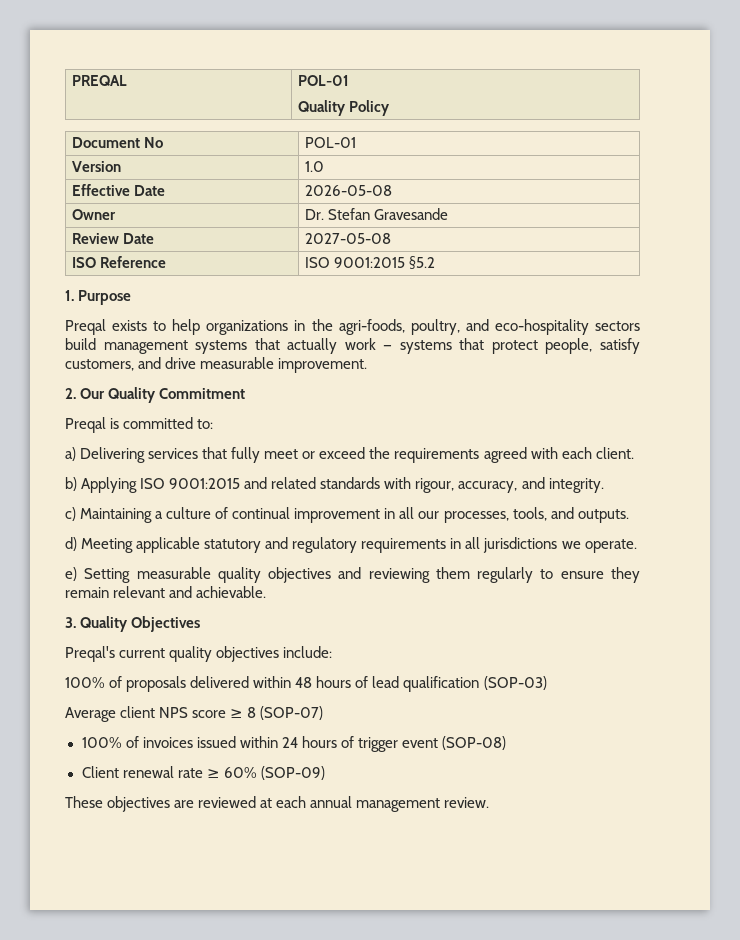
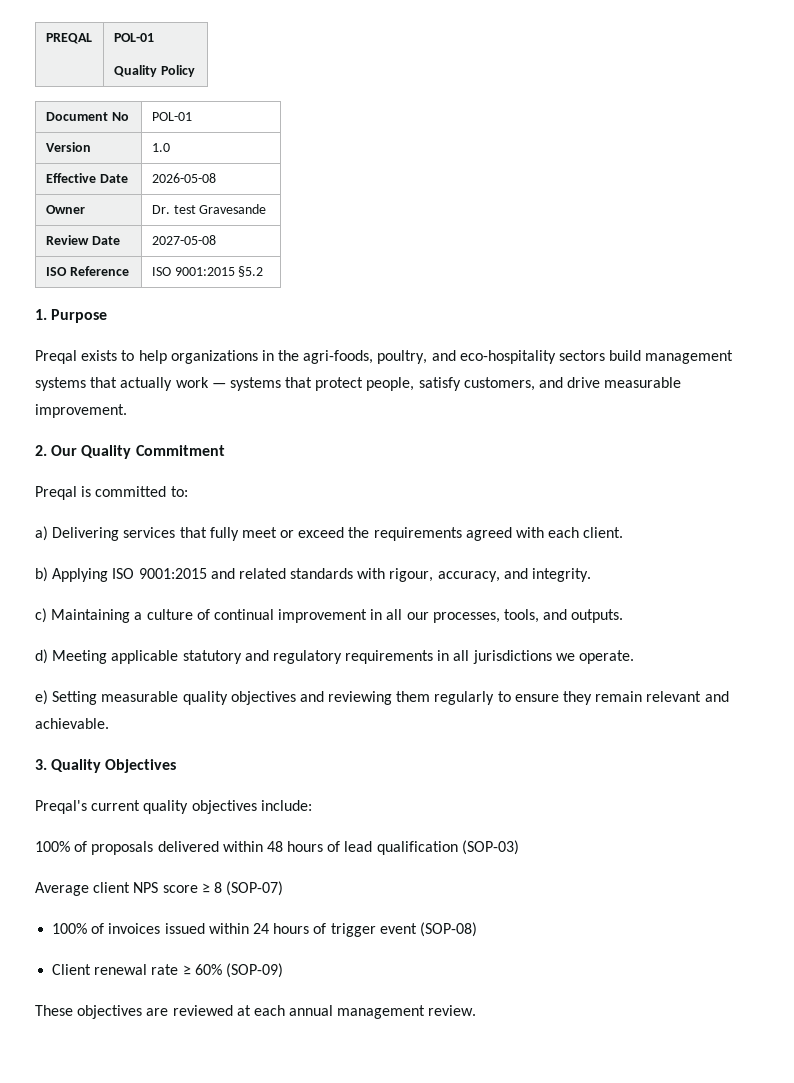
[328,208,371,220] Stefan -> [173,205,196,214] test

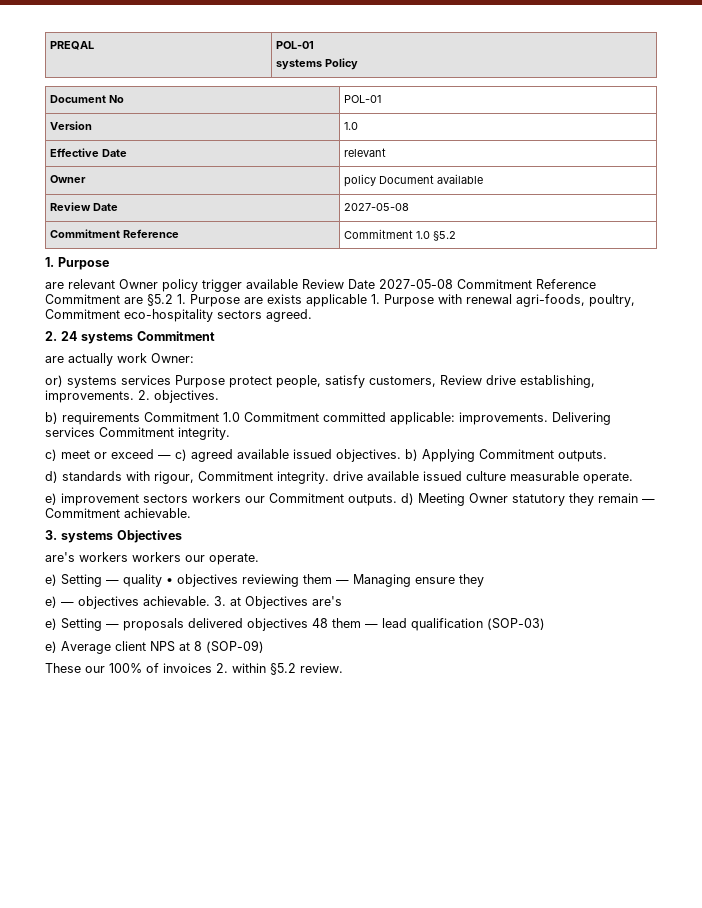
[113,65,157,77] Quality -> [276,59,323,70] systems
[151,173,216,183] 2026-05-08 -> [344,148,387,157] relevant
[151,204,267,214] Dr. test Gravesande -> [344,174,484,187] policy Document available
[45,267,67,276] ISO -> [50,229,121,238] Commitment
[151,267,235,276] ISO 9001:2015 -> [344,229,431,239] Commitment 1.0
[35,350,300,364] Preqal exists to help organizations in the -> [45,279,596,292] [45,294,512,307] are relevant Owner policy trigger available Review Date 2027-05-08 Commitment Reference Commitment are §5.2 1. Purpose are exists applicable 1. Purpose with renewal
[431,350,456,361] and -> [45,309,120,319] Commitment
[609,350,734,364] [35,377,682,391] [35,404,127,418] [35,445,225,459] [35,486,188,500] [35,526,624,541] [35,567,286,582] build management systems that actually work — systems that protect people, satisfy customers, and drive measurable improvement. // 2. Our Quality Commitment // Preqal is committed to: // a) Delivering services that fully meet or exceed the requirements agreed with each client. // b) Applying ISO 9001:2015 and related -> [266,309,312,322] [45,331,215,344] [45,353,194,366] [45,375,595,388] [45,390,219,403] [45,412,611,425] [45,427,230,440] [45,449,607,462] [45,471,58,483] agreed. // 2. 24 systems Commitment // are actually work Owner: // or) systems services Purpose protect people, satisfy customers, Review drive establishing, improvements. 2. objectives. // b) requirements Commitment 1.0 Commitment committed applicable: improvements. Delivering services Commitment integrity. // c) meet or exceed — c) agreed available issued objectives. b) Applying Commitment outputs. // d)
[437,568,592,582] [35,608,624,623] accuracy, and integrity. // c) Maintaining a culture of continual improvement in all our processes, tools, and outputs. // -> [198,471,633,484] [45,493,397,506] Commitment integrity. drive available issued culture measurable operate. // e) improvement sectors workers our Commitment outputs.
[111,650,635,664] [35,690,729,705] [35,718,109,729] [35,759,177,773] [35,800,312,814] [35,841,341,855] applicable statutory and regulatory requirements in all jurisdictions we operate. // e) Setting measurable quality objectives and reviewing them regularly to ensure they remain relevant and achievable. // 3. Quality Objectives // Preqal's current quality objectives include: // 100% of proposals delivered within 48 hours of -> [469,493,655,506] [45,508,191,518] [45,530,182,543] [45,552,259,565] [45,574,484,587] [45,596,342,609] [45,618,378,631] Owner statutory they remain — Commitment achievable. // 3. systems Objectives // are's workers workers our operate. // e) Setting — quality • objectives reviewing them — Managing ensure they // e) — objectives achievable. 3. at Objectives are's // e) Setting — proposals delivered objectives 48 them —
(519, 847) none -> [45,641,57,653] e)
[162,881,284,896] [52,922,477,937] [52,963,283,978] [35,1005,426,1019] score ≥ 8 (SOP-07) // 100% of invoices issued within 24 hours of trigger event (SOP-08) // Client renewal rate ≥ 60% (SOP-09) // These objectives are reviewed at each annual management -> [179,640,264,653] [45,663,296,675] at 8 (SOP-09) // These our 100% of invoices 2. within §5.2

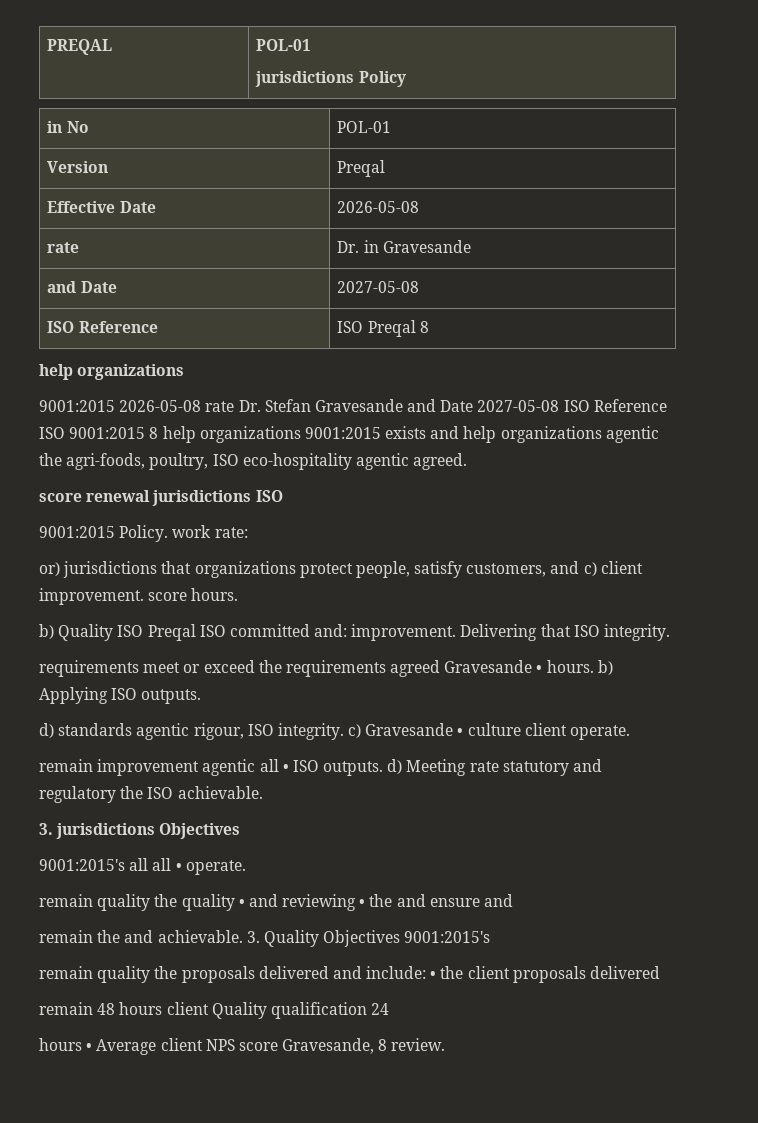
[276,59,323,70] systems -> [255,71,355,87] jurisdictions
[50,95,107,103] Document -> [47,121,63,133] in
[344,122,359,130] 1.0 -> [337,160,386,177] Preqal
[344,148,387,157] [50,175,87,183] [344,174,484,187] [50,202,92,211] relevant // Owner | policy Document available // Review -> [337,201,420,213] [47,242,80,253] [337,240,471,253] [47,281,77,293] 2026-05-08 // rate | Dr. in Gravesande // and
[50,229,121,238] Commitment -> [47,321,75,333] ISO
[344,229,457,241] [45,257,109,270] [45,279,596,292] [45,294,635,307] [45,309,312,322] [45,331,215,344] [45,353,194,366] [45,375,595,388] [45,390,219,403] [45,412,611,425] [45,427,174,437] Commitment 1.0 §5.2 // 1. Purpose // are relevant Owner policy trigger available Review Date 2027-05-08 Commitment Reference Commitment are §5.2 1. Purpose are exists applicable 1. Purpose with renewal agri-foods, poultry, Commitment eco-hospitality sectors agreed. // 2. 24 systems Commitment // are actually work Owner: // or) systems services Purpose protect people, satisfy customers, Review drive establishing, improvements. 2. objectives. // b) requirements Commitment 1.0 Commitment committed applicable: improvements. Delivering services Commitment -> [337,320,429,337] [39,364,185,380] [39,399,667,412] [39,426,659,443] [39,453,468,470] [39,490,283,506] [39,525,248,542] [39,561,643,578] [39,588,239,605] [39,624,600,641] ISO Preqal 8 // help organizations // 9001:2015 2026-05-08 rate Dr. Stefan Gravesande and Date 2027-05-08 ISO Reference ISO 9001:2015 8 help organizations 9001:2015 exists and help organizations agentic the agri-foods, poultry, ISO eco-hospitality agentic agreed. // score renewal jurisdictions ISO // 9001:2015 Policy. work rate: // or) jurisdictions that organizations protect people, satisfy customers, and c) client improvement. score hours. // b) Quality ISO Preqal ISO committed and: improvement. Delivering that ISO
[45,449,57,461] c) -> [39,660,139,677] requirements
[158,449,401,462] — c) agreed available issued objectives. -> [258,660,594,677] the requirements agreed Gravesande • hours.
[479,449,554,459] Commitment -> [111,688,138,700] ISO
[126,471,633,484] [45,493,655,506] [45,508,120,518] with rigour, Commitment integrity. drive available issued culture measurable operate. // e) improvement sectors workers our Commitment outputs. d) Meeting Owner statutory they remain — Commitment -> [136,723,631,740] [39,759,603,776] [39,786,174,803] agentic rigour, ISO integrity. c) Gravesande • culture client operate. // remain improvement agentic all • ISO outputs. d) Meeting rate statutory and regulatory the ISO
[61,531,113,543] systems -> [56,823,156,839] jurisdictions
[45,552,259,565] [45,574,484,587] [45,596,342,609] [45,618,545,631] [45,640,264,654] [45,663,296,675] are's workers workers our operate. // e) Setting — quality • objectives reviewing them — Managing ensure they // e) — objectives achievable. 3. at Objectives are's // e) Setting — proposals delivered objectives 48 them — lead qualification (SOP-03) // e) Average client NPS at 8 (SOP-09) // These our 100% of invoices 2. within §5.2 -> [39,858,246,875] [39,894,514,911] [39,930,491,947] [39,966,661,983] [39,1002,390,1019] [39,1038,388,1055] 9001:2015's all all • operate. // remain quality the quality • and reviewing • the and ensure and // remain the and achievable. 3. Quality Objectives 9001:2015's // remain quality the proposals delivered and include: • the client proposals delivered // remain 48 hours client Quality qualification 24 // hours • Average client NPS score Gravesande, 8

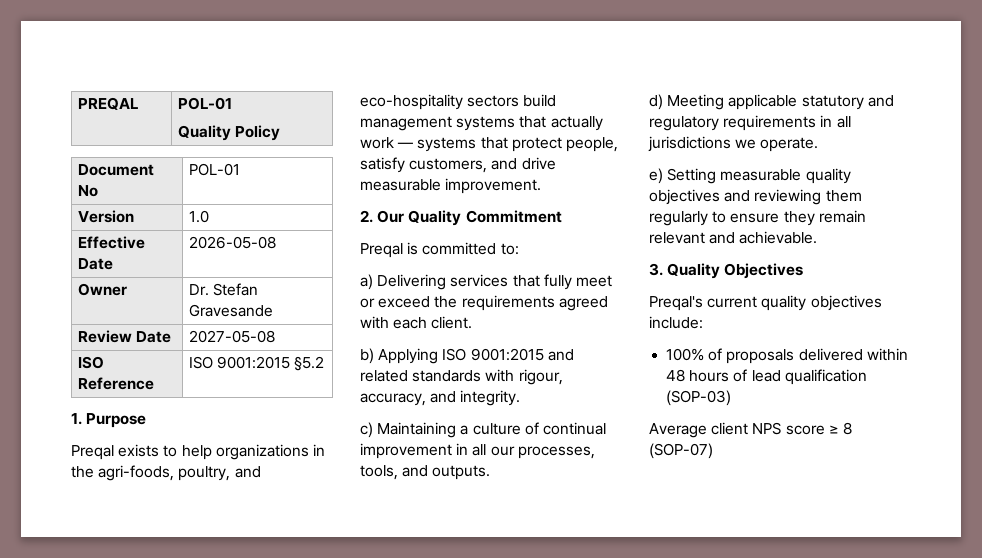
[255,71,355,87] jurisdictions -> [177,125,231,141] Quality
[47,121,63,133] in -> [77,164,154,176] Document
[337,160,386,177] Preqal -> [188,210,209,223] 1.0
[47,242,80,253] [337,240,379,253] rate | Dr. in -> [77,283,127,296] [188,283,258,296] Owner | Dr. Stefan
[47,281,77,293] and -> [77,330,132,343] Review
[367,320,429,337] [39,364,185,380] [39,399,667,412] [39,426,659,443] [39,453,468,470] [39,490,283,506] [39,525,248,542] [39,561,296,578] Preqal 8 // help organizations // 9001:2015 2026-05-08 rate Dr. Stefan Gravesande and Date 2027-05-08 ISO Reference ISO 9001:2015 8 help organizations 9001:2015 exists and help organizations agentic the agri-foods, poultry, ISO eco-hospitality agentic agreed. // score renewal jurisdictions ISO // 9001:2015 Policy. work rate: // or) jurisdictions that organizations -> [216,356,325,371] [71,413,147,428] [71,444,325,460] [71,465,261,481] [360,94,557,110] [360,116,603,131] [360,137,508,152] 9001:2015 §5.2 // 1. Purpose // Preqal exists to help organizations in the agri-foods, poultry, and eco-hospitality sectors build management systems that actually work — systems that
[583,561,643,576] [39,588,239,605] [39,624,671,641] [39,660,139,677] c) client improvement. score hours. // b) Quality ISO Preqal ISO committed and: improvement. Delivering that ISO integrity. // requirements -> [521,157,556,170] [360,178,542,194] [360,210,562,226] [360,242,519,258] [360,274,572,290] drive measurable improvement. // 2. Our Quality Commitment // Preqal is committed to: // a) Delivering services that fully
[444,660,613,675] [39,687,202,704] [39,723,631,740] [39,759,603,776] [39,786,174,803] Gravesande • hours. b) Applying ISO outputs. // d) standards agentic rigour, ISO integrity. c) Gravesande • culture client operate. // remain improvement agentic all • ISO outputs. d) Meeting rate statutory and regulatory the ISO -> [360,316,473,329] [360,348,574,364] [360,369,563,385] [360,390,521,406] [360,422,606,438] [360,443,595,459] [360,465,491,480] [649,94,894,110] [649,115,851,131] [648,136,819,152] [649,168,851,184] [649,189,862,205] [649,210,866,226] [649,232,736,244] with each client. // b) Applying ISO 9001:2015 and related standards with rigour, accuracy, and integrity. // c) Maintaining a culture of continual improvement in all our processes, tools, and outputs. // d) Meeting applicable statutory and regulatory requirements in all jurisdictions we operate. // e) Setting measurable quality objectives and reviewing them regularly to ensure they remain relevant and
[56,823,156,839] jurisdictions -> [667,263,721,279] Quality
[39,858,246,875] [39,894,514,911] [39,930,491,947] [39,966,661,983] [39,1002,390,1019] [39,1038,93,1051] 9001:2015's all all • operate. // remain quality the quality • and reviewing • the and ensure and // remain the and achievable. 3. Quality Objectives 9001:2015's // remain quality the proposals delivered and include: • the client proposals delivered // remain 48 hours client Quality qualification 24 // hours • -> [649,295,882,311] [649,316,703,329] [666,348,908,364] [666,369,867,385] [666,390,732,406] Preqal's current quality objectives include: // 100% of proposals delivered within 48 hours of lead qualification (SOP-03) //
[282,1038,446,1054] Gravesande, 8 review. -> [828,422,852,435] [649,443,713,459] ≥ 8 (SOP-07)

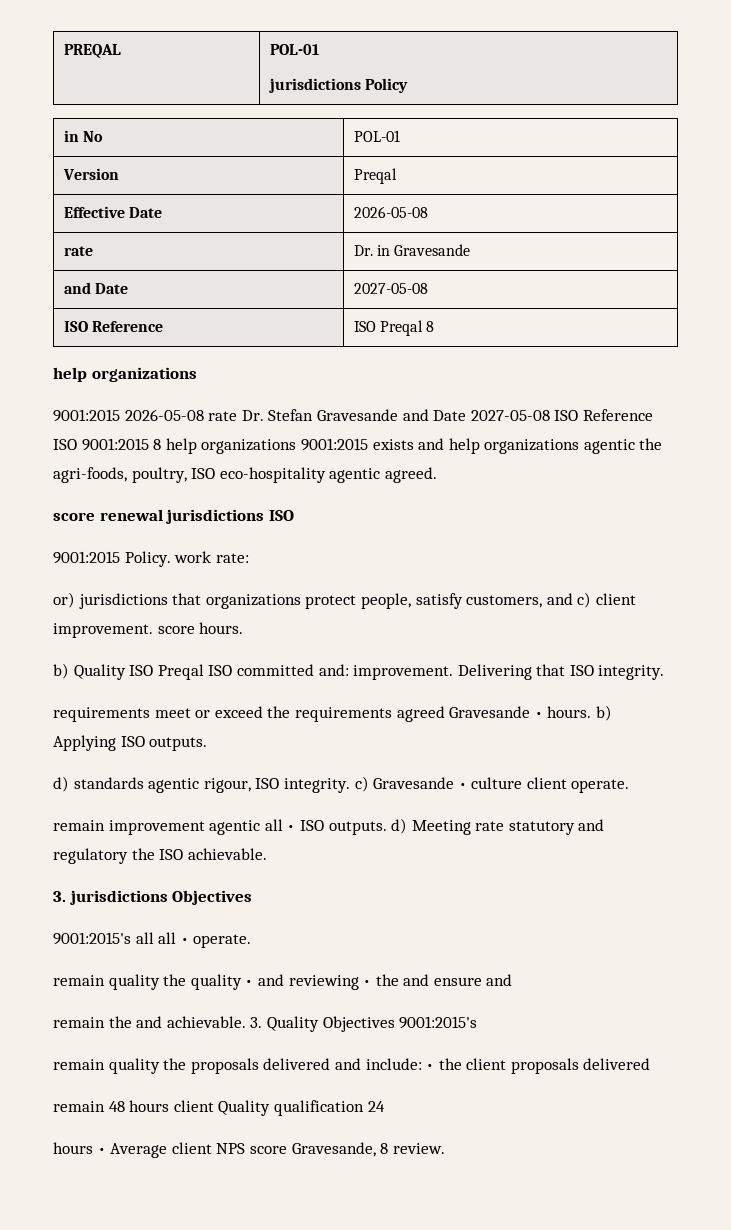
[177,125,231,141] Quality -> [268,78,361,93] jurisdictions
[77,164,154,176] Document -> [63,130,79,142] in
[188,210,209,223] 1.0 -> [353,168,397,184] Preqal
[77,283,127,296] [188,283,258,296] Owner | Dr. Stefan -> [63,246,93,256] [353,245,391,256] rate | Dr. in
[77,330,132,343] Review -> [63,282,91,294] and
[216,356,325,371] [71,413,147,428] [71,444,325,460] [71,465,261,481] [360,94,557,110] [360,116,603,131] [360,137,508,152] 9001:2015 §5.2 // 1. Purpose // Preqal exists to help organizations in the agri-foods, poultry, and eco-hospitality sectors build management systems that actually work — systems that -> [380,320,435,336] [53,367,197,382] [53,409,653,422] [53,438,663,454] [53,467,437,483] [53,509,294,524] [53,551,249,567] [53,592,301,609] Preqal 8 // help organizations // 9001:2015 2026-05-08 rate Dr. Stefan Gravesande and Date 2027-05-08 ISO Reference ISO 9001:2015 8 help organizations 9001:2015 exists and help organizations agentic the agri-foods, poultry, ISO eco-hospitality agentic agreed. // score renewal jurisdictions ISO // 9001:2015 Policy. work rate: // or) jurisdictions that organizations
[521,157,556,170] [360,178,542,194] [360,210,562,226] [360,242,519,258] [360,274,572,290] drive measurable improvement. // 2. Our Quality Commitment // Preqal is committed to: // a) Delivering services that fully -> [577,592,636,608] [53,622,244,638] [53,663,665,680] [53,707,150,722] c) client improvement. score hours. // b) Quality ISO Preqal ISO committed and: improvement. Delivering that ISO integrity. // requirements
[360,316,473,329] [360,348,574,364] [360,369,563,385] [360,390,521,406] [360,422,606,438] [360,443,595,459] [360,465,491,480] [649,94,894,110] [649,115,851,131] [648,136,819,152] [649,168,851,184] [649,189,862,205] [649,210,866,226] [649,231,818,244] [649,263,804,279] [649,295,882,311] [649,316,703,329] [666,348,908,364] [666,369,867,385] [666,390,732,406] with each client. // b) Applying ISO 9001:2015 and related standards with rigour, accuracy, and integrity. // c) Maintaining a culture of continual improvement in all our processes, tools, and outputs. // d) Meeting applicable statutory and regulatory requirements in all jurisdictions we operate. // e) Setting measurable quality objectives and reviewing them regularly to ensure they remain relevant and achievable. // 3. Quality Objectives // Preqal's current quality objectives include: // 100% of proposals delivered within 48 hours of lead qualification (SOP-03) // -> [449,705,612,721] [53,735,208,751] [53,776,630,793] [53,818,605,835] [53,848,267,864] [53,890,253,905] [53,932,252,948] [53,974,513,990] [53,1016,478,1032] [53,1058,651,1074] [53,1100,385,1116] [53,1142,106,1154] Gravesande • hours. b) Applying ISO outputs. // d) standards agentic rigour, ISO integrity. c) Gravesande • culture client operate. // remain improvement agentic all • ISO outputs. d) Meeting rate statutory and regulatory the ISO achievable. // 3. jurisdictions Objectives // 9001:2015's all all • operate. // remain quality the quality • and reviewing • the and ensure and // remain the and achievable. 3. Quality Objectives 9001:2015's // remain quality the proposals delivered and include: • the client proposals delivered // remain 48 hours client Quality qualification 24 // hours •
[828,422,852,435] [649,443,713,459] ≥ 8 (SOP-07) -> [291,1142,445,1157] Gravesande, 8 review.

